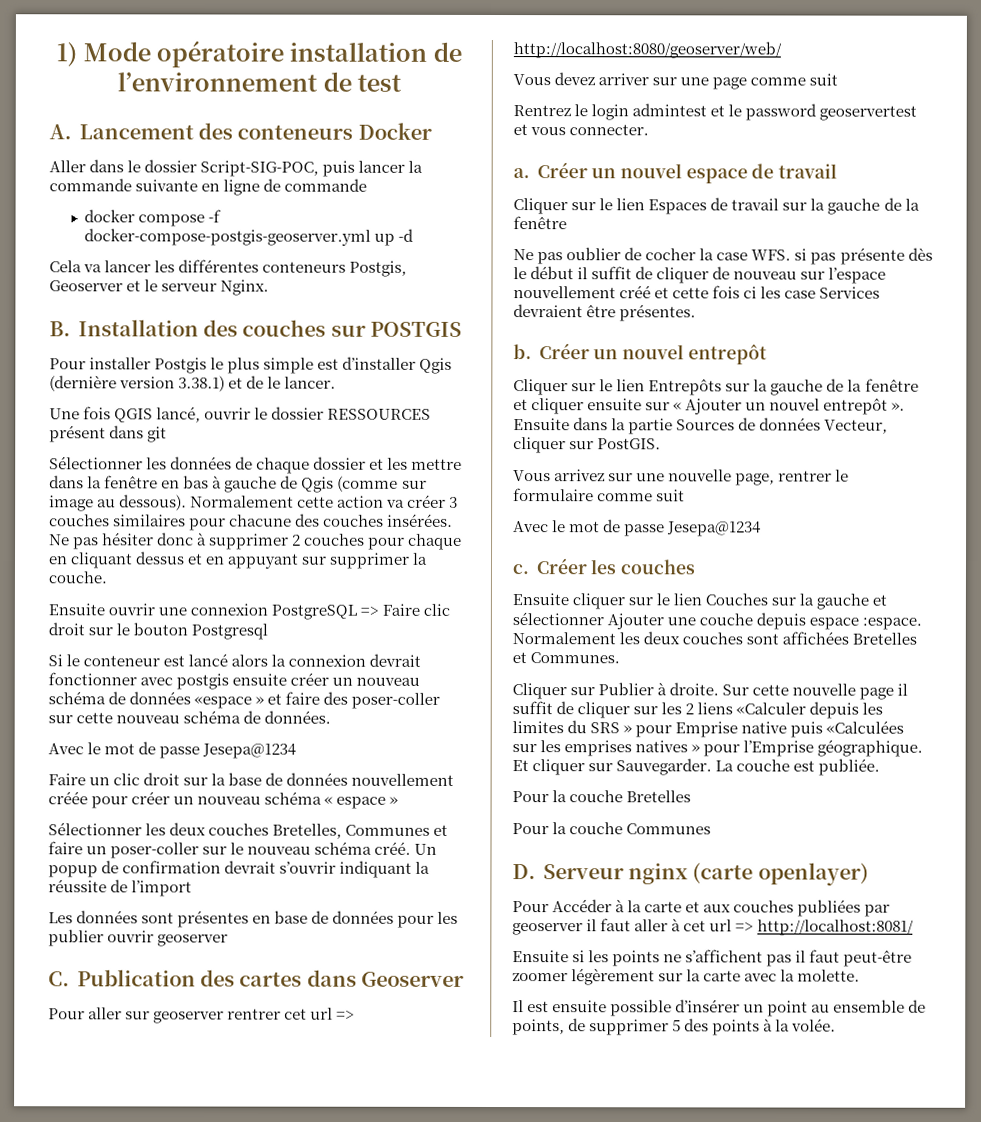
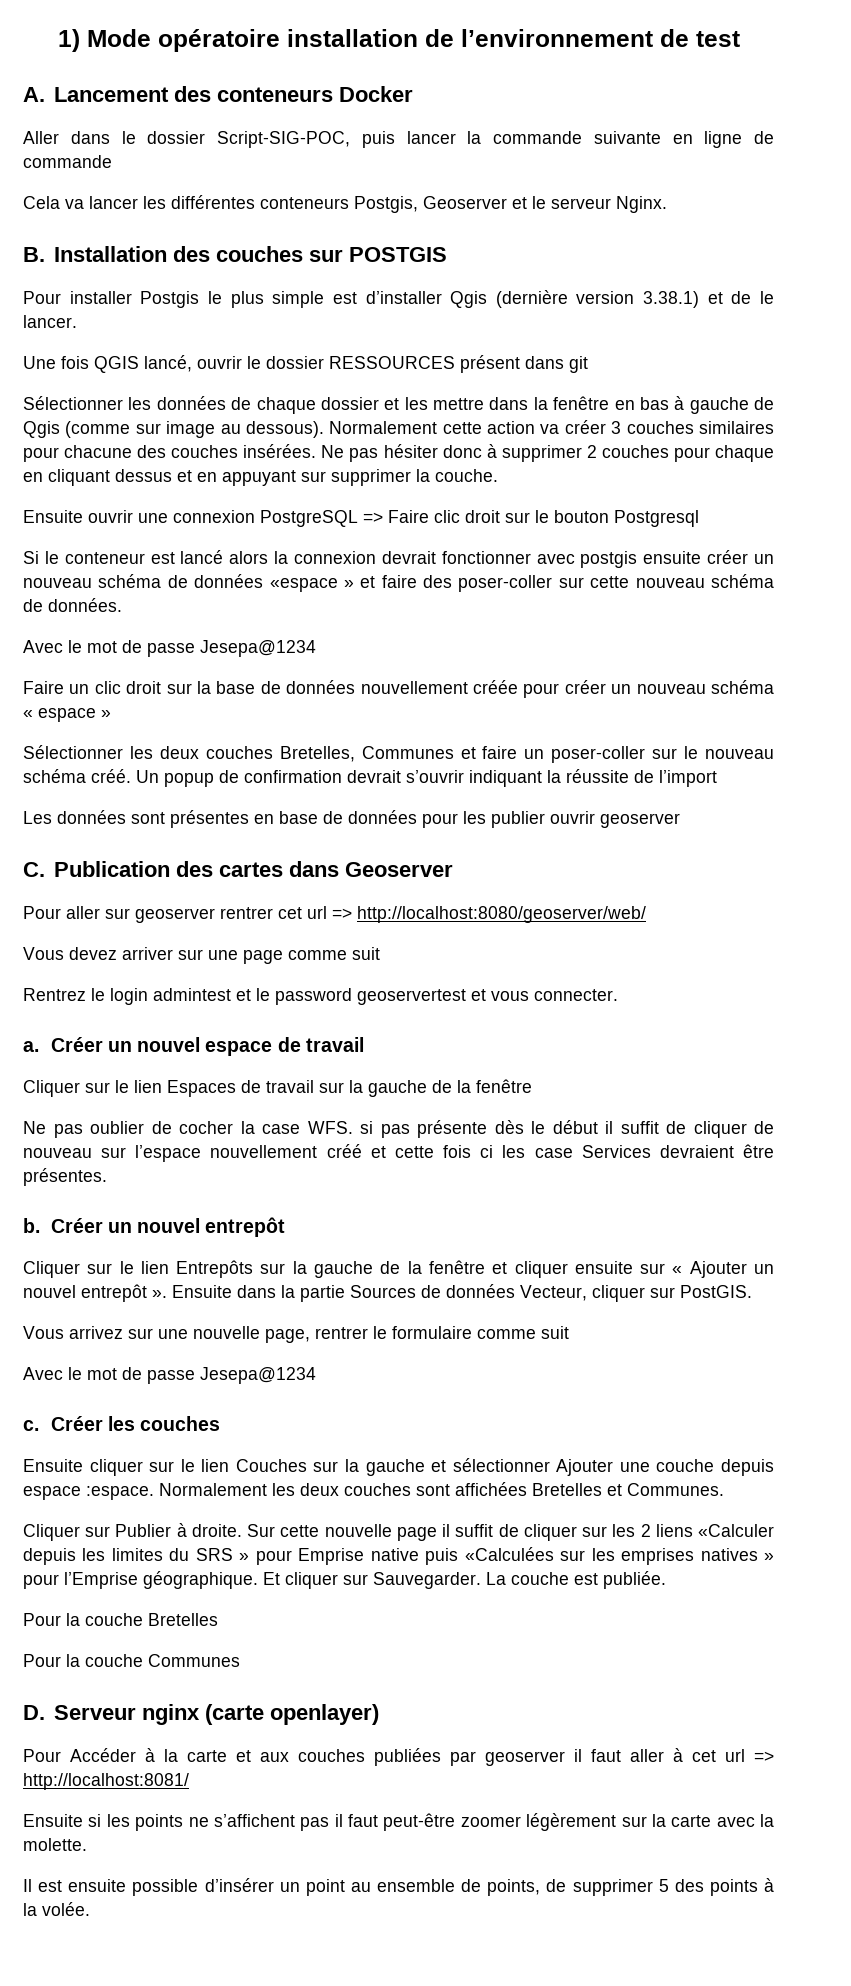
[84,209,222,227] [84,228,415,246] // docker compose -f docker-compose-postgis-geoserver.yml up -d -> (112, 161) none

